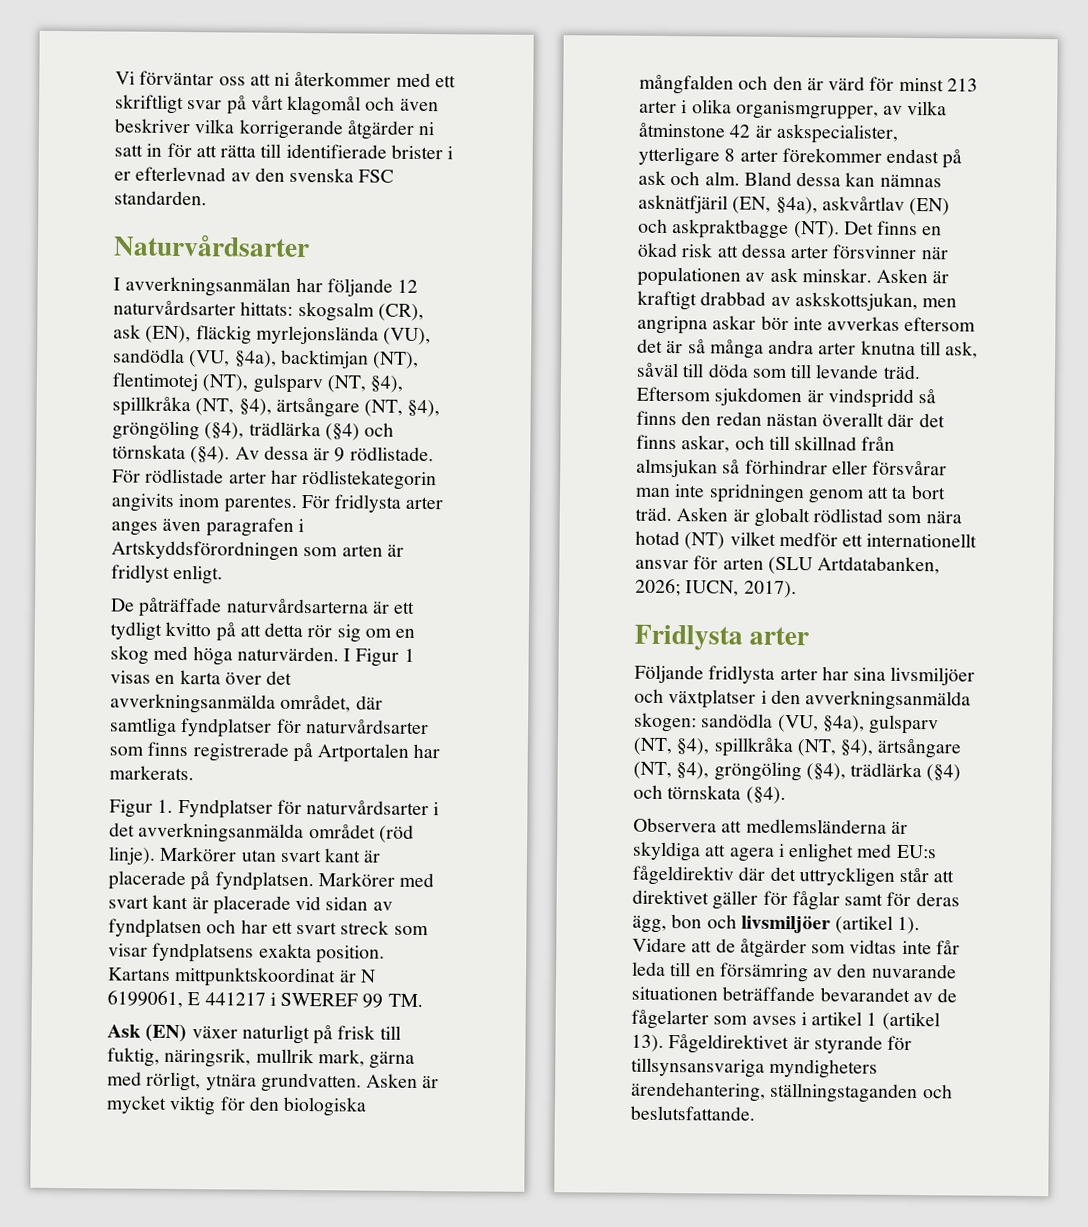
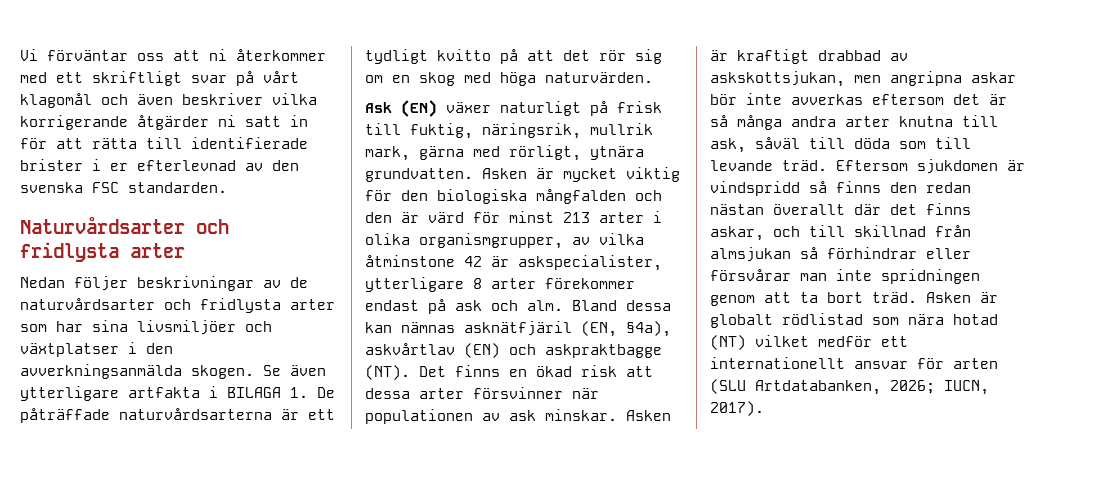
[113,276,419,297] [113,300,424,322] [113,324,432,346] [113,348,420,369] [112,372,404,394] [112,396,441,418] [112,420,395,441] [112,444,434,464] [112,468,438,491] [111,493,444,513] [111,517,304,537] [111,540,404,561] [111,564,224,585] // I avverkningsanmälan har följande 12 naturvårdsarter hittats: skogsalm (CR), ask (EN), fläckig myrlejonslända (VU), sandödla (VU, §4a), backtimjan (NT), flentimotej (NT), gulsparv (NT, §4), spillkråka (NT, §4), ärtsångare (NT, §4), gröngöling (§4), trädlärka (§4) och törnskata (§4). Av dessa är 9 rödlistade. För rödlistade arter har rödlistekategorin angivits inom parentes. För fridlysta arter anges även paragrafen i Artskyddsförordningen som arten är fridlyst enligt. // -> [196,219,229,234] [20,242,185,262] [20,276,308,291] [20,298,335,313] [20,320,272,335] [20,342,173,357] [20,364,326,379] [20,386,308,401] och fridlysta arter // Nedan följer beskrivningar av de naturvårdsarter och fridlysta arter som har sina livsmiljöer och växtplatser i den avverkningsanmälda skogen. Se även ytterligare artfakta i BILAGA 1.
[264,622,304,638] detta -> [563,50,590,61] det
[343,648,415,667] [110,670,293,685] [110,693,383,714] [109,717,429,738] [109,741,441,763] [109,765,194,781] [109,798,440,819] [109,822,414,844] [108,846,382,865] [108,870,435,892] [108,894,393,915] [108,918,429,939] [108,942,385,964] [107,966,376,988] [107,990,423,1009] I Figur 1 visas en karta över det avverkningsanmälda området, där samtliga fyndplatser för naturvårdsarter som finns registrerade på Artportalen har markerats. // Figur 1. Fyndplatser för naturvårdsarter i det avverkningsanmälda området (röd linje). Markörer utan svart kant är placerade på fyndplatsen. Markörer med svart kant är placerade vid sidan av fyndplatsen och har ett svart streck som visar fyndplatsens exakta position. Kartans mittpunktskoordinat är N 6199061, E 441217 i SWEREF 99 TM. -> (653, 77) none
[634,624,810,651] [634,664,976,686] [634,688,972,711] [634,712,940,735] [633,737,962,759] [633,761,962,782] [633,784,786,804] [633,817,908,834] [632,841,937,863] [632,865,955,887] [632,889,960,911] [632,914,921,935] [632,937,960,959] [632,961,957,983] [631,986,958,1003] [631,1009,940,1031] [631,1034,913,1055] [631,1057,879,1079] [631,1081,953,1104] [630,1105,755,1121] // Fridlysta arter // Följande fridlysta arter har sina livsmiljöer och växtplatser i den avverkningsanmälda skogen: sandödla (VU, §4a), gulsparv (NT, §4), spillkråka (NT, §4), ärtsångare (NT, §4), gröngöling (§4), trädlärka (§4) och törnskata (§4). // Observera att medlemsländerna är skyldiga att agera i enlighet med EU:s fågeldirektiv där det uttryckligen står att direktivet gäller för fåglar samt för deras ägg, bon och livsmiljöer (artikel 1). Vidare att de åtgärder som vidtas inte får leda till en försämring av den nuvarande situationen beträffande bevarandet av de fågelarter som avses i artikel 1 (artikel 13). Fågeldirektivet är styrande för tillsynsansvariga myndigheters ärendehantering, ställningstaganden och beslutsfattande. -> (764, 408) none

